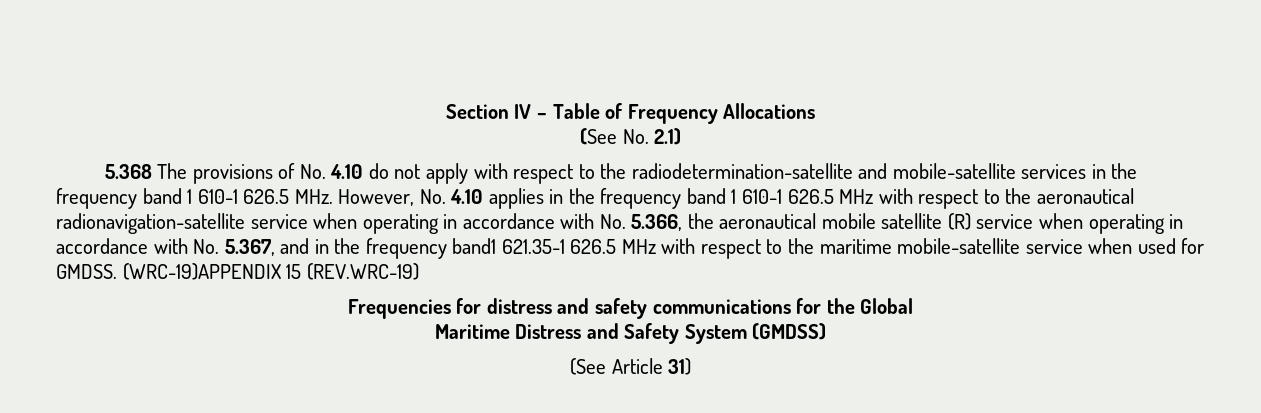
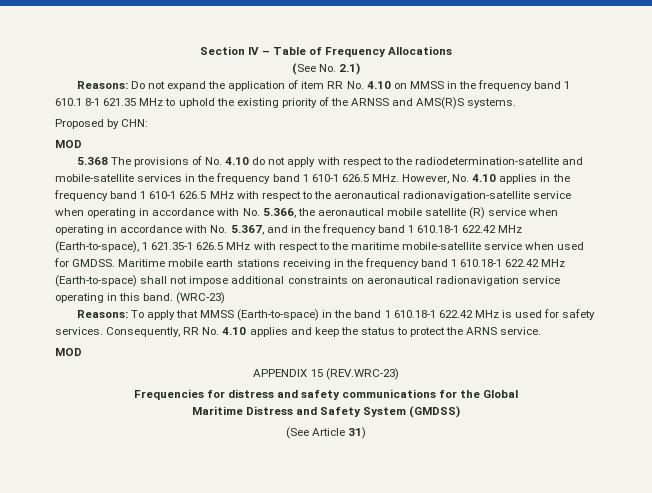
(682, 136) none -> [76,80,571,91] [55,97,517,109] [55,119,149,129] [55,140,82,148] // Reasons: Do not expand the application of item RR No. 4.10 on MMSS in the frequency band 1 610.1 8-1 621.35 MHz to uphold the existing priority of the ARNSS and AMS(R)S systems. // Proposed by CHN: // MOD
[452,238,497,254] band1 -> [378,225,523,233] [55,241,149,253] band 1 610.18-1 622.42 MHz (Earth-to-space), 1
[122,263,419,280] (WRC-19)APPENDIX 15 (REV.WRC-19) -> [118,258,566,269] [55,275,560,287] [55,292,226,304] [76,309,596,321] [55,327,542,337] [55,348,82,356] [253,368,399,380] Maritime mobile earth stations receiving in the frequency band 1 610.18-1 622.42 MHz (Earth-to-space) shall not impose additional constraints on aeronautical radionavigation service operating in this band. (WRC-23) // Reasons: To apply that MMSS (Earth-to-space) in the band 1 610.18-1 622.42 MHz is used for safety services. Consequently, RR No. 4.10 applies and keep the status to protect the ARNS service. // MOD // APPENDIX 15 (REV.WRC-23)

